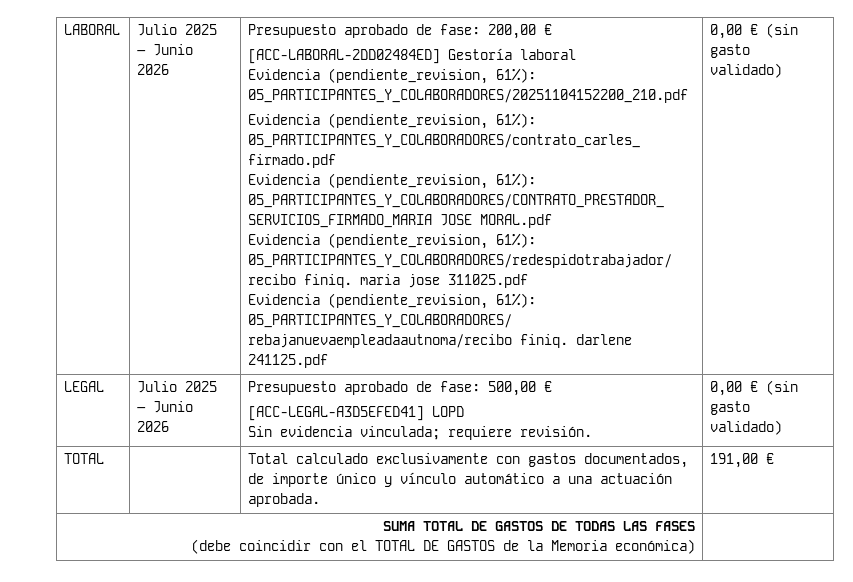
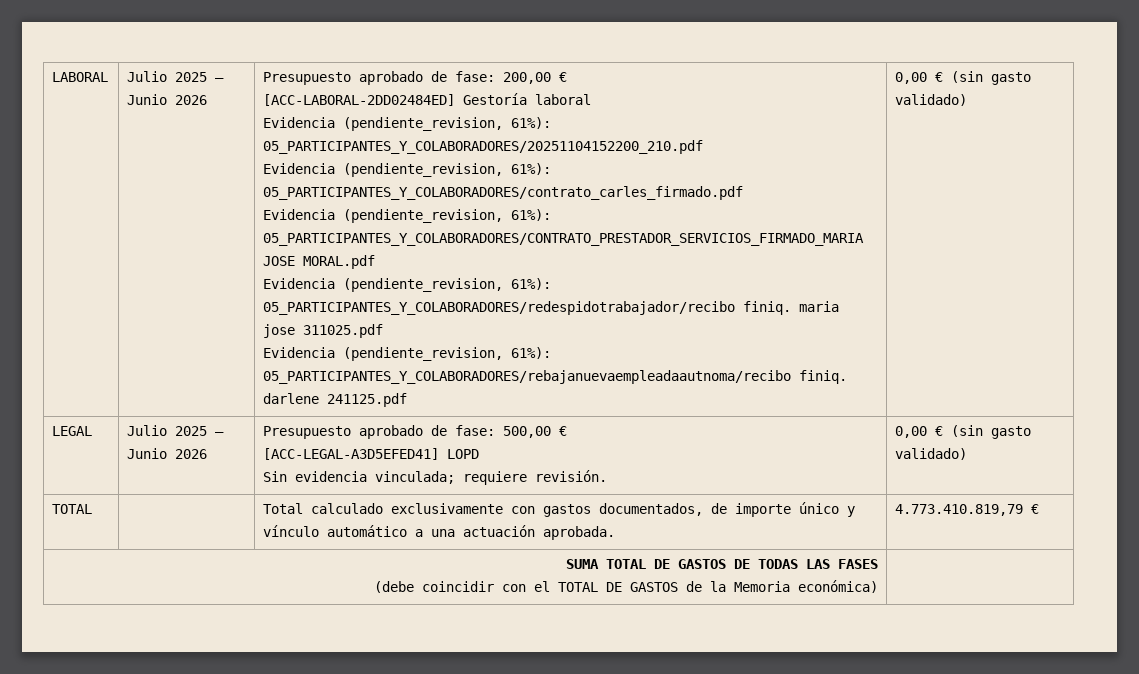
[710,453,759,468] 191,00 -> [895,504,1024,516] 4.773.410.819,79

